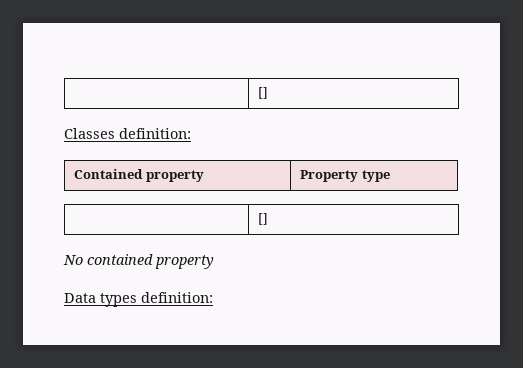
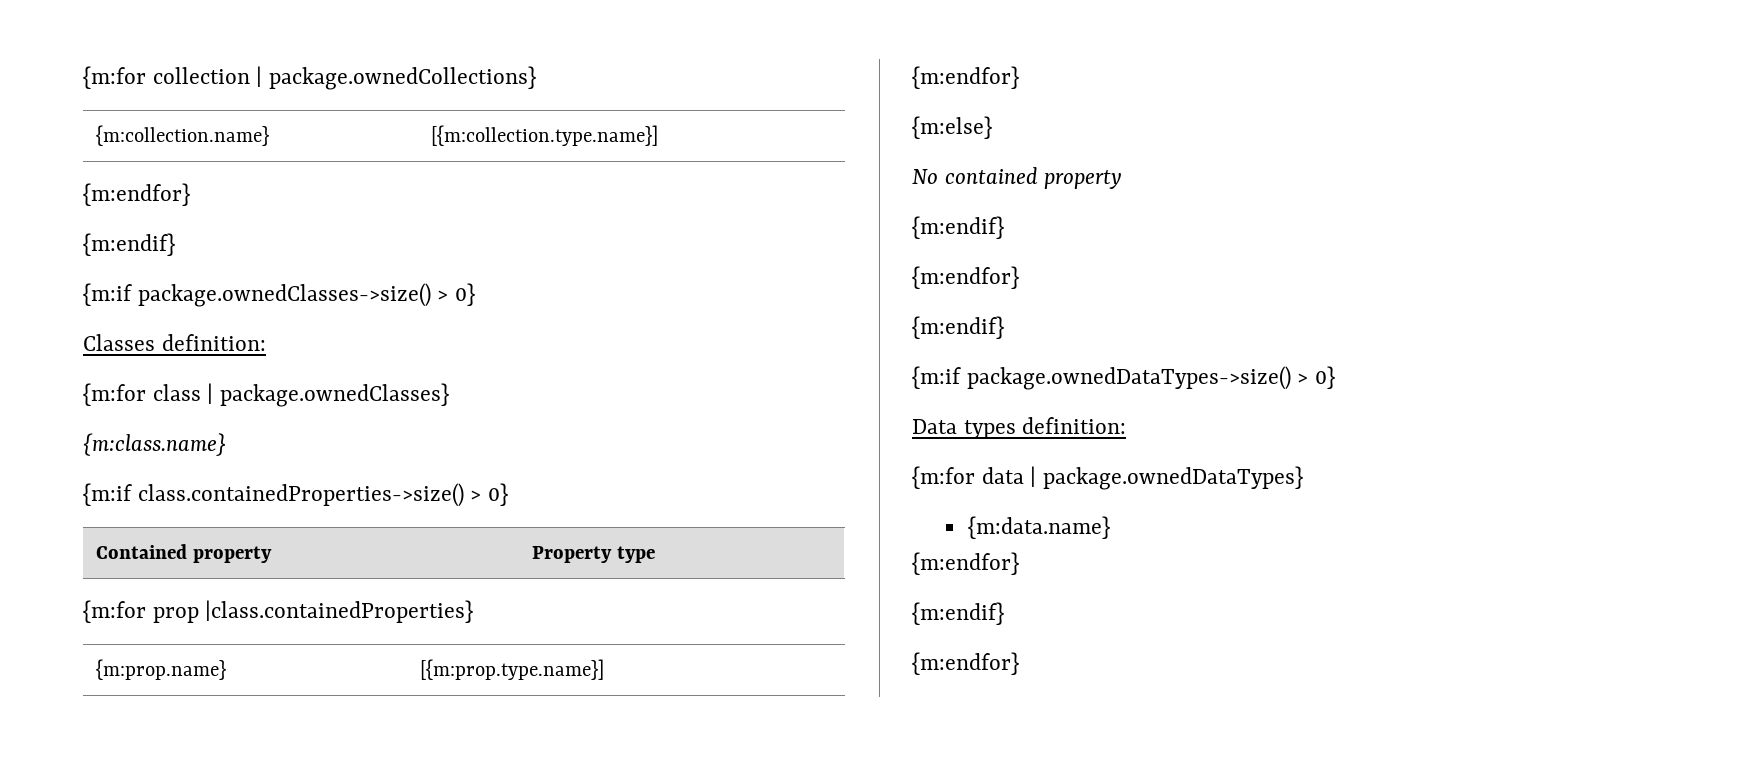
[258,87,269,99] [64,128,191,139] [74,169,204,182] [300,170,390,182] [258,213,269,225] [63,254,214,269] [64,292,213,307] | [] // Classes definition: // Contained property | Property type // | [] // No contained property // Data types definition: -> [83,66,536,90] [95,125,269,146] [430,125,658,146] [83,183,190,206] [83,233,175,256] [83,283,475,307] [83,334,266,351] [83,383,449,407] [83,433,226,456] [83,483,508,507] [95,544,272,563] [531,546,655,563] [83,600,474,623] [95,659,226,680] [419,659,604,680] [912,66,1019,89] [912,116,992,139] [912,167,1122,189] [912,216,1004,239] [912,266,1019,289] [912,316,1004,339] [912,366,1335,390] [912,417,1127,439] [912,466,1303,490] [968,516,1111,539] [912,552,1019,575] [912,602,1004,625] [912,652,1019,675] {m:for collection | package.ownedCollections} // {m:collection.name} | [{m:collection.type.name}] // {m:endfor} // {m:endif} // {m:if package.ownedClasses->size() > 0} // Classes definition: // {m:for class | package.ownedClasses} // {m:class.name} // {m:if class.containedProperties->size() > 0} // Contained property | Property type // {m:for prop |class.containedProperties} // {m:prop.name} | [{m:prop.type.name}] // {m:endfor} // {m:else} // No contained property // {m:endif} // {m:endfor} // {m:endif} // {m:if package.ownedDataTypes->size() > 0} // Data types definition: // {m:for data | package.ownedDataTypes} // {m:data.name} // {m:endfor} // {m:endif} // {m:endfor}

